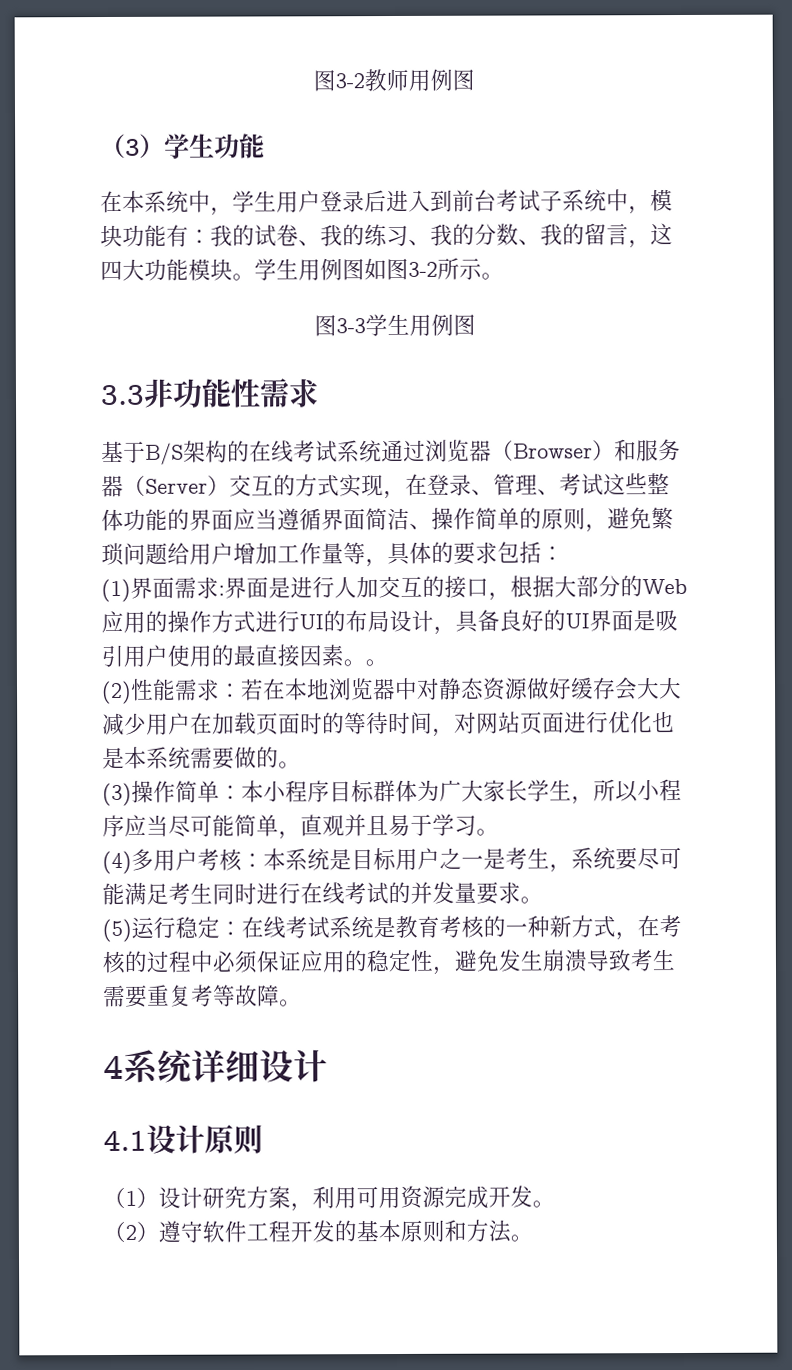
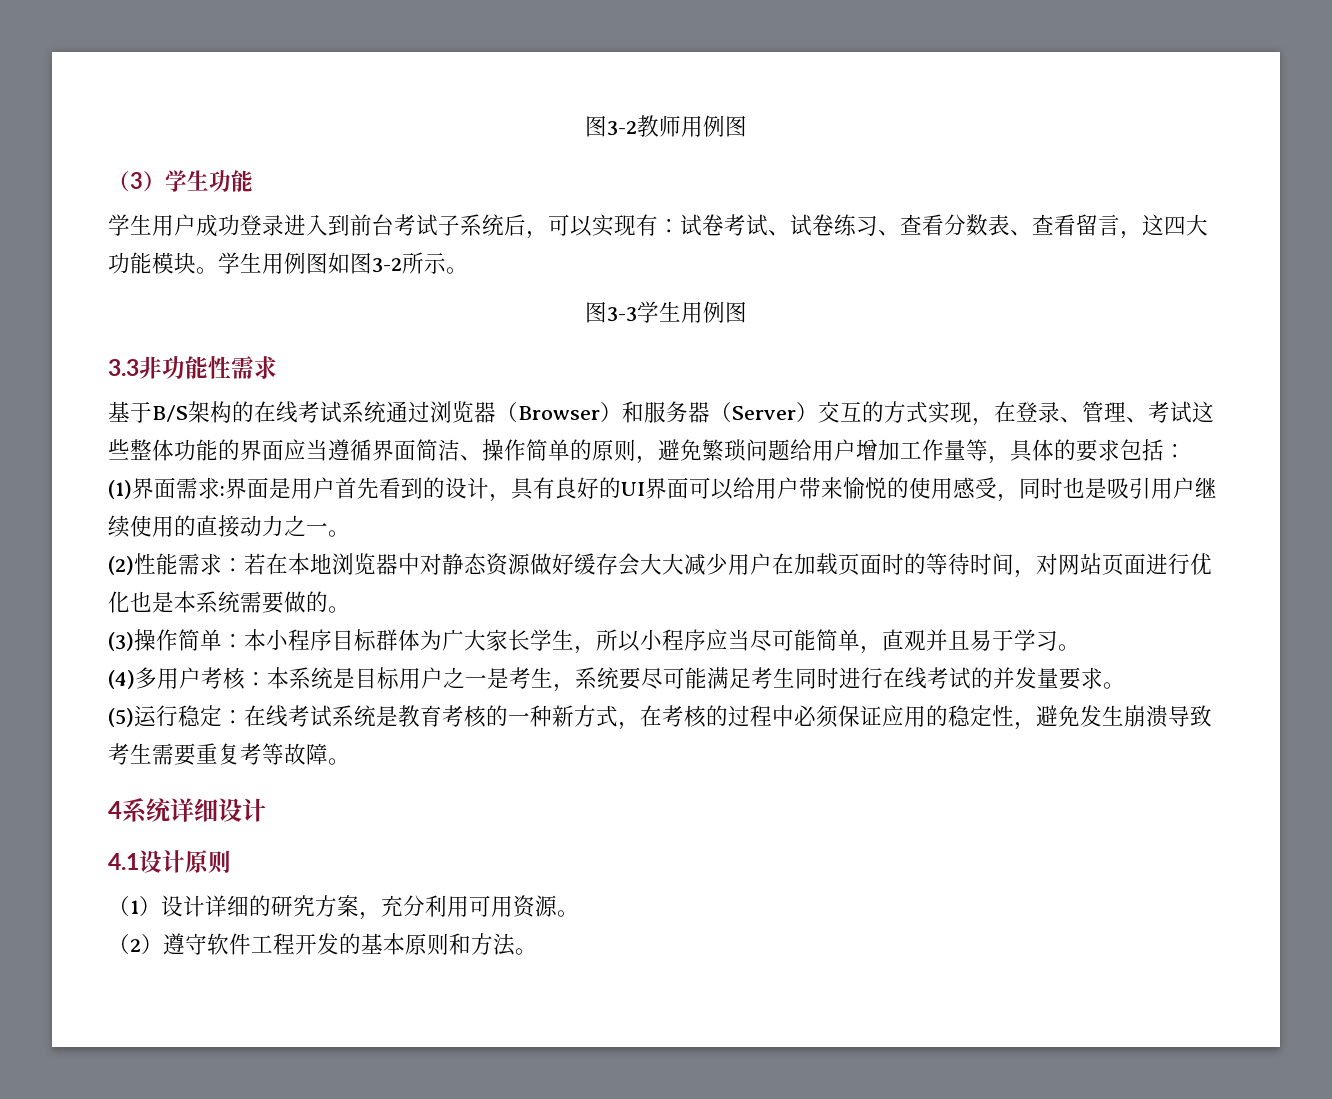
[100,190,387,216] 在本系统中，学生用户登录后 -> [108,214,284,237] 学生用户成功登录
[606,189,673,215] [100,223,585,248] 中，模块功能有：我的试卷、我的练习、我的分数、我的 -> [504,214,1076,239] 后，可以实现有：试卷考试、试卷练习、查看分数表、查看
[290,575,687,601] [101,610,390,634] 进行人加交互的接口，根据大部分的Web应用的操作方式进行UI的布局 -> [291,477,445,499] 用户首先看到的
[477,609,500,632] 备 -> [533,477,555,499] 有
[633,609,678,632] [101,644,366,668] 是吸引用户使用的最直接因素。 -> [689,477,1217,502] [108,515,328,538] 可以给用户带来愉悦的使用感受，同时也是吸引用户继续使用的直接动力之一
(203, 1197) none -> [205,895,271,917] 详细的
(313, 1207) none -> [381,895,425,917] 充分
[444,1185,533,1209] 完成开发 -> (558, 906) none

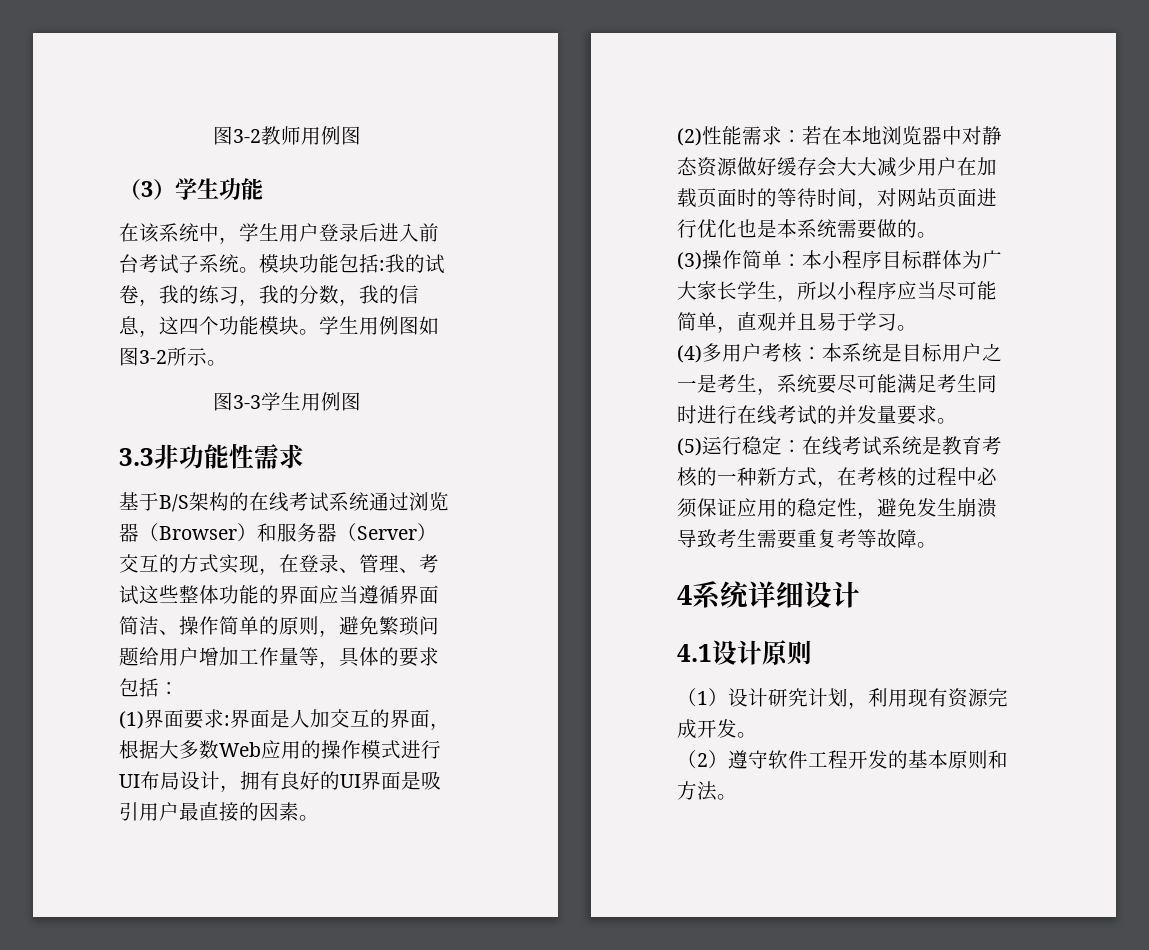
[108,214,1208,239] 学生用户成功登录进入到前台考试子系统后，可以实现有：试卷考试、试卷练习、查看分数表、查看留言，这四大 -> [119,223,439,244] [119,254,445,274] [119,285,419,306] [119,316,219,337] 在该系统中，学生用户登录后进入前台考试子系统。模块功能包括:我的试卷，我的练习，我的分数，我的信息，这四个
[176,477,198,499] 需 -> [184,709,204,729] 要
[291,477,1217,502] [108,515,328,538] 用户首先看到的设计，具有良好的UI界面可以给用户带来愉悦的使用感受，同时也是吸引用户继续使用的直接动力之一 -> [290,709,450,730] [119,740,441,759] [119,771,441,792] [119,801,299,822] 人加交互的界面，根据大多数Web应用的操作模式进行UI布局设计，拥有良好的UI界面是吸引用户最直接的因素
[205,895,558,920] 详细的研究方案，充分利用可用资源 -> [768,688,1008,709] [677,719,737,739] 研究计划，利用现有资源完成开发

